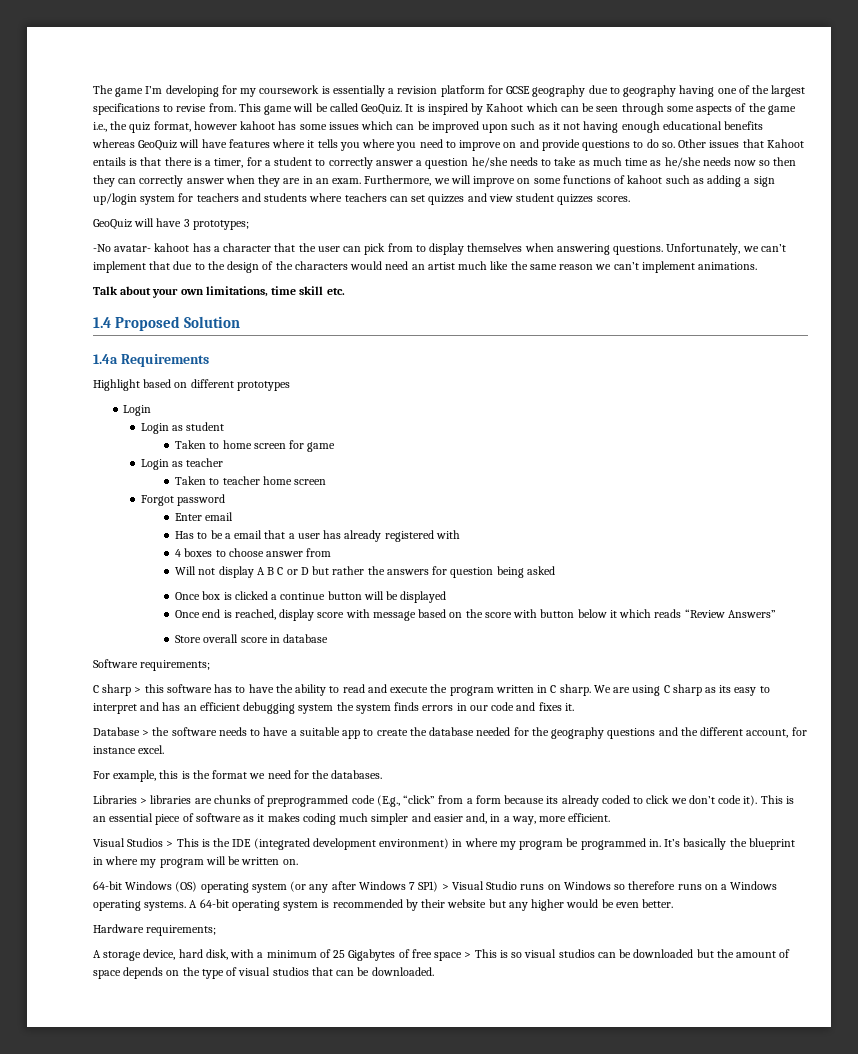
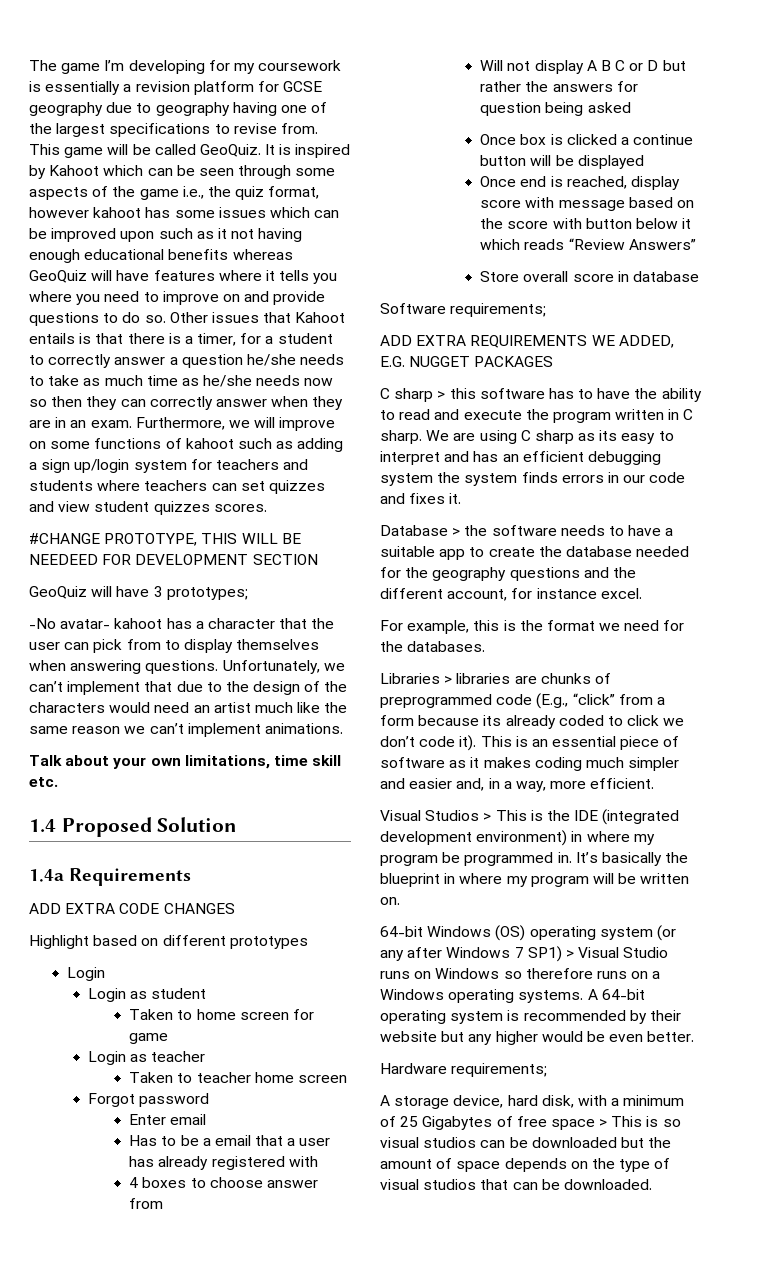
(630, 199) none -> [29,533,301,546] [29,554,318,565] // #CHANGE PROTOTYPE, THIS WILL BE NEEDEED FOR DEVELOPMENT SECTION
(209, 360) none -> [29,903,235,914] // ADD EXTRA CODE CHANGES
(211, 665) none -> [380,335,674,348] [380,356,554,367] // ADD EXTRA REQUIREMENTS WE ADDED, E.G. NUGGET PACKAGES

